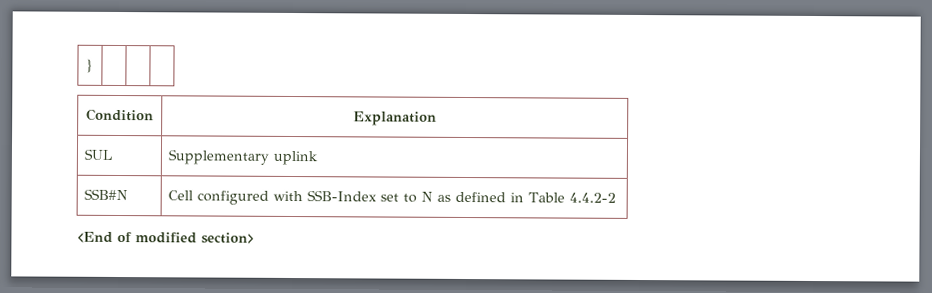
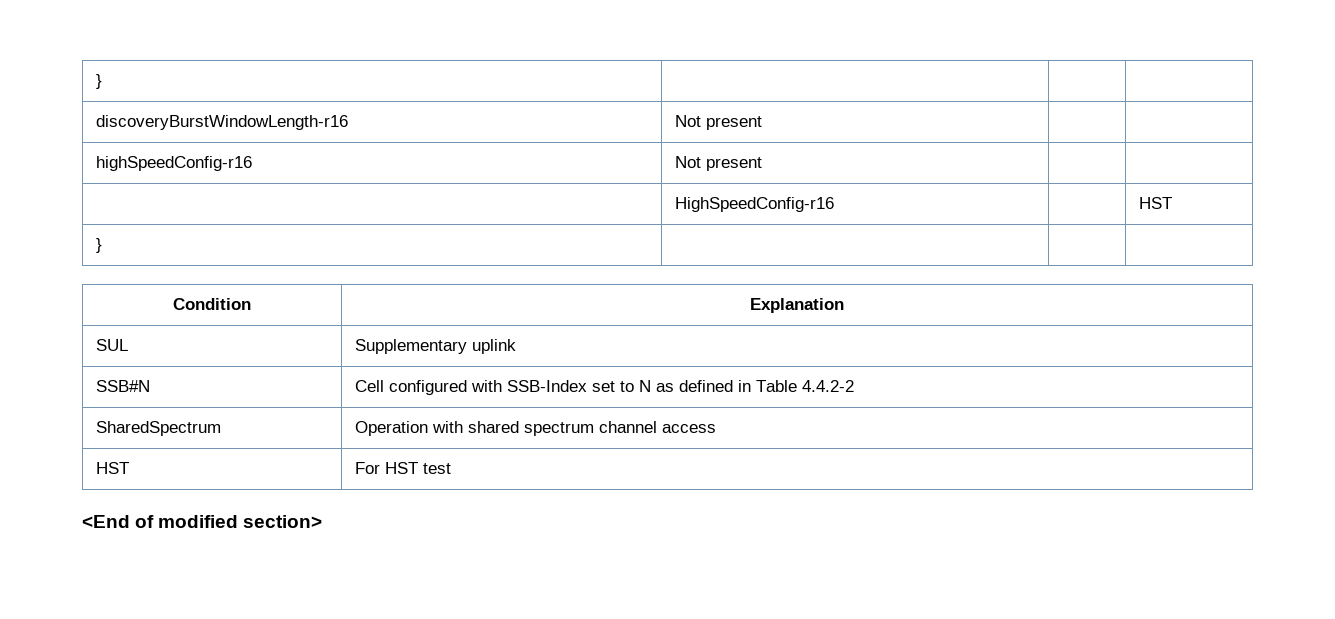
[85,58,94,73] } | | | -> [95,74,102,89] [95,115,348,130] [674,115,762,130] [95,156,252,171] [674,156,762,171] [674,197,834,212] [1138,197,1172,209] [95,238,102,253] } | | | // discoveryBurstWindowLength-r16 | Not present | | // highSpeedConfig-r16 | Not present | | // | HighSpeedConfig-r16 | | HST // } | | |
(617, 197) none -> [95,421,221,436] [354,421,716,436] [95,462,129,474] [354,462,451,474] // SharedSpectrum | Operation with shared spectrum channel access // HST | For HST test

